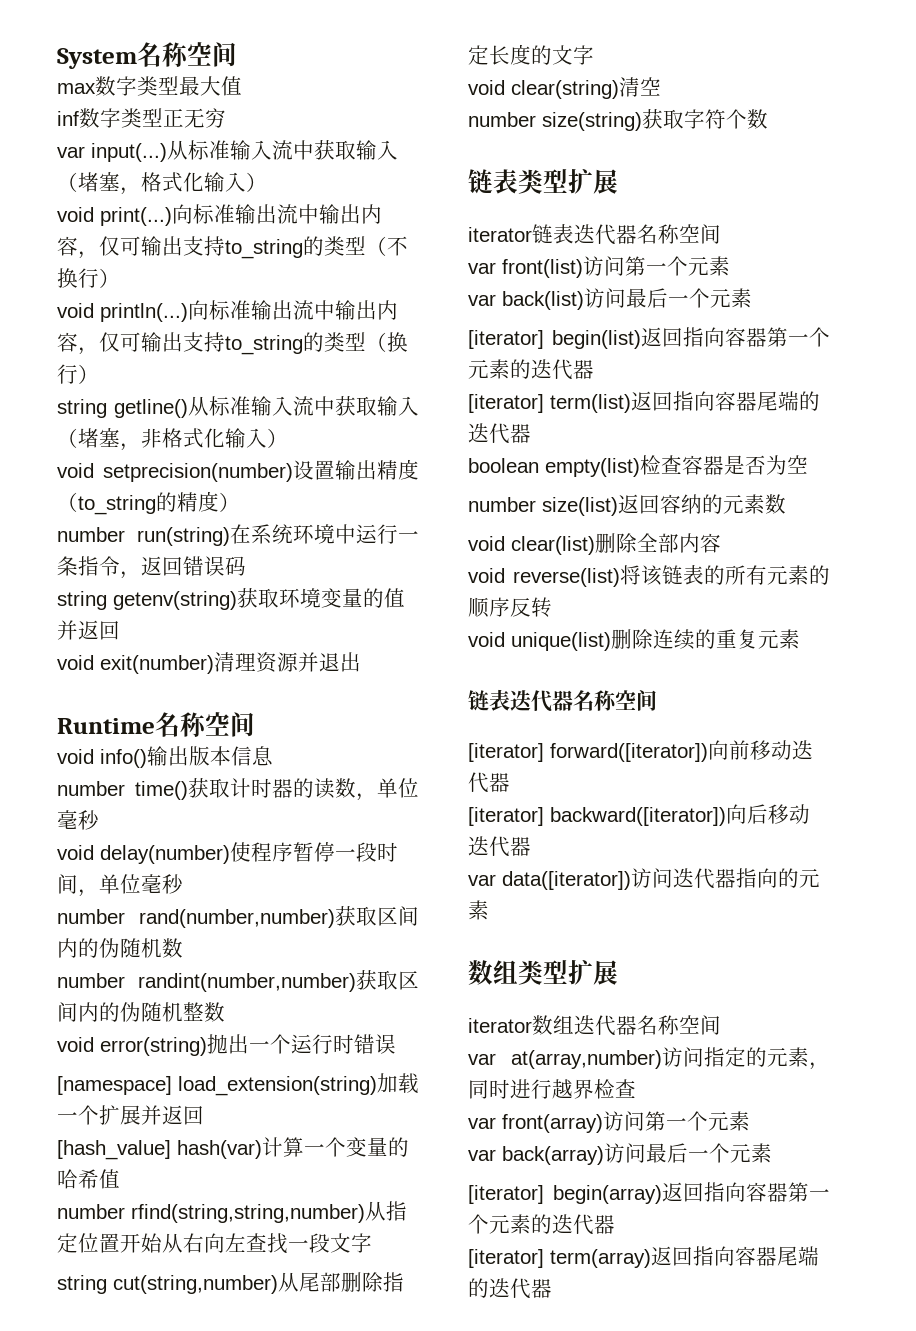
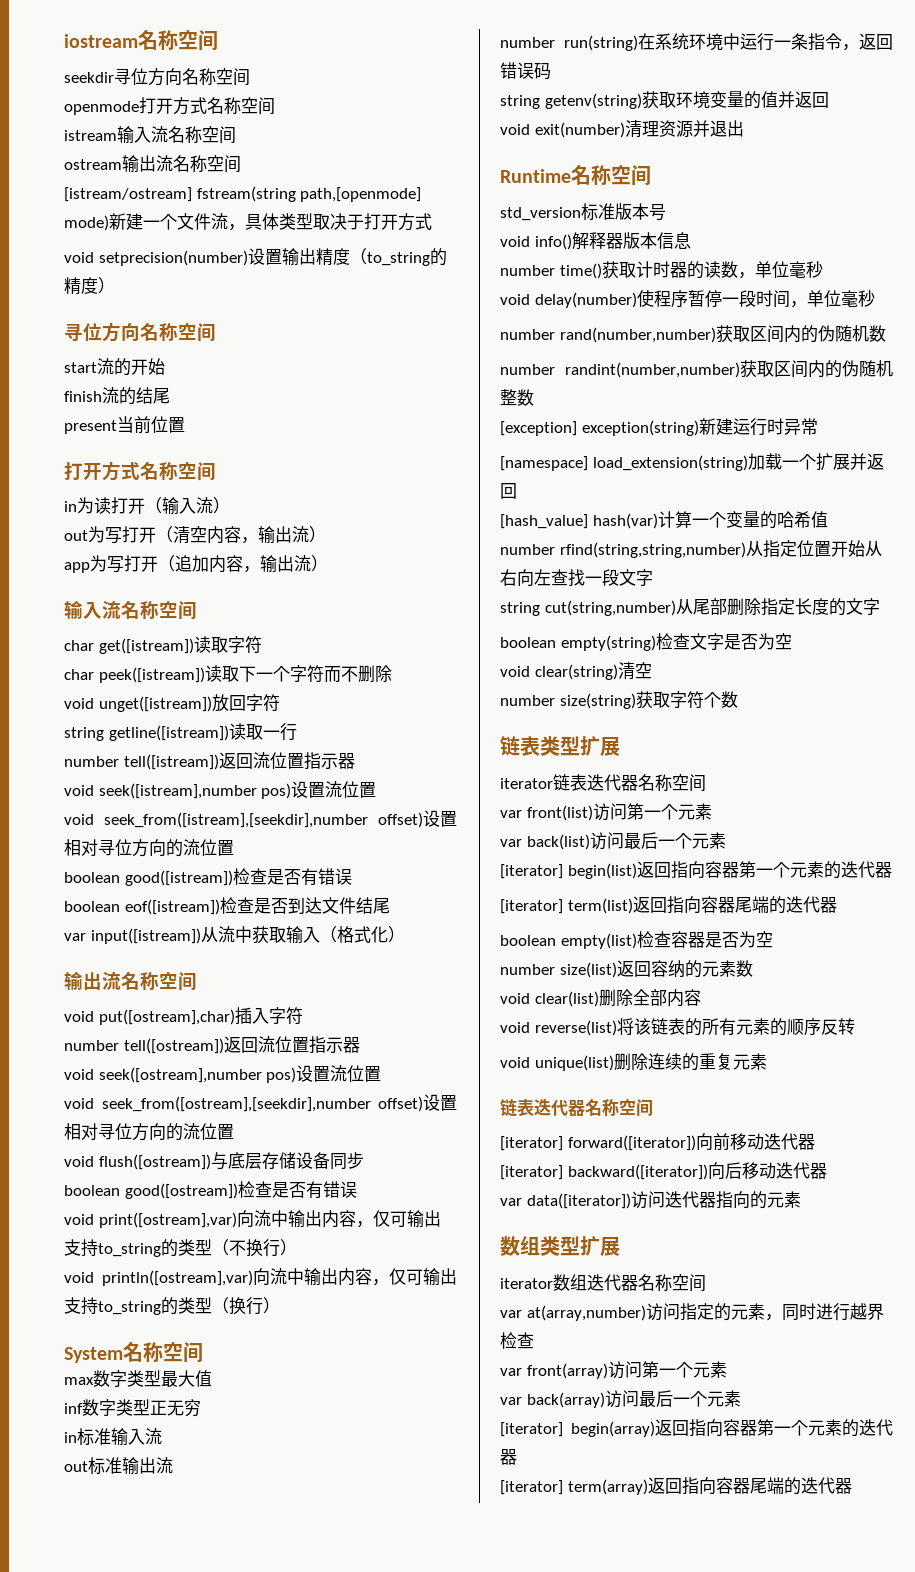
(57, 58) none -> [64,30,218,51] [64,68,250,86] [64,97,275,115] [64,126,236,144] [64,155,241,173] [64,186,422,202] [64,213,432,231] [64,248,447,266] [64,277,115,294] [64,322,216,342] [64,358,165,376] [64,387,170,405] [64,416,185,434] [64,461,216,481] [64,497,230,515] [64,526,326,544] [64,555,328,573] [64,600,197,620] [64,636,262,654] [64,665,392,683] [64,694,280,712] [64,723,297,741] [64,752,355,770] [64,781,377,799] [64,810,457,828] [64,839,234,857] [64,868,352,886] [64,897,390,915] [64,926,405,944] [64,971,197,991] [64,1007,303,1025] [64,1036,360,1054] [64,1065,382,1083] [64,1094,457,1112] [64,1123,234,1141] [64,1152,364,1170] [64,1181,357,1199] [64,1210,441,1228] [64,1239,297,1257] [64,1268,457,1286] [64,1297,280,1315] iostream名称空间 // seekdir寻位方向名称空间 // openmode打开方式名称空间 // istream输入流名称空间 // ostream输出流名称空间 // [istream/ostream] fstream(string path,[openmode] mode)新建一个文件流，具体类型取决于打开方式 // void setprecision(number)设置输出精度（to_string的精度） // 寻位方向名称空间 // start流的开始 // finish流的结尾 // present当前位置 // 打开方式名称空间 // in为读打开（输入流） // out为写打开（清空内容，输出流） // app为写打开（追加内容，输出流） // 输入流名称空间 // char get([istream])读取字符 // char peek([istream])读取下一个字符而不删除 // void unget([istream])放回字符 // string getline([istream])读取一行 // number tell([istream])返回流位置指示器 // void seek([istream],number pos)设置流位置 // void seek_from([istream],[seekdir],number offset)设置相对寻位方向的流位置 // boolean good([istream])检查是否有错误 // boolean eof([istream])检查是否到达文件结尾 // var input([istream])从流中获取输入（格式化） // 输出流名称空间 // void put([ostream],char)插入字符 // number tell([ostream])返回流位置指示器 // void seek([ostream],number pos)设置流位置 // void seek_from([ostream],[seekdir],number offset)设置相对寻位方向的流位置 // void flush([ostream])与底层存储设备同步 // boolean good([ostream])检查是否有错误 // void print([ostream],var)向流中输出内容，仅可输出支持to_string的类型（不换行） // void println([ostream],var)向流中输出内容，仅可输出支持to_string的类型（换行） //
[57,140,398,162] [57,172,267,195] [57,204,382,226] [57,236,408,259] [57,268,120,288] [57,300,398,322] [57,332,408,355] [57,364,99,384] [57,396,419,418] [57,428,288,451] [57,459,419,482] [57,491,240,515] var input(...)从标准输入流中获取输入（堵塞，格式化输入） // void print(...)向标准输出流中输出内容，仅可输出支持to_string的类型（不换行） // void println(...)向标准输出流中输出内容，仅可输出支持to_string的类型（换行） // string getline()从标准输入流中获取输入（堵塞，非格式化输入） // void setprecision(number)设置输出精度（to_string的精度） -> [64,1428,162,1446] [64,1457,173,1475] in标准输入流 // out标准输出流
(255, 724) none -> [500,203,666,221] // std_version标准版本号
[147,746,189,766] 输出 -> [571,232,623,250] 解释器
[57,1034,396,1056] void error(string)抛出一个运行时错误 -> [500,418,818,436] [exception] exception(string)新建运行时异常
(594, 55) none -> [500,633,792,651] // boolean empty(string)检查文字是否为空

